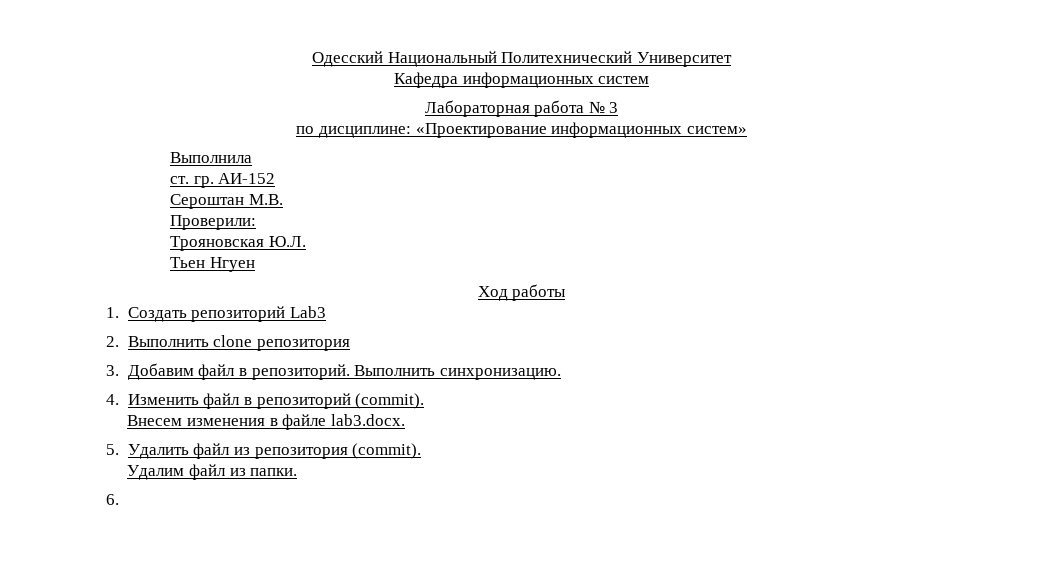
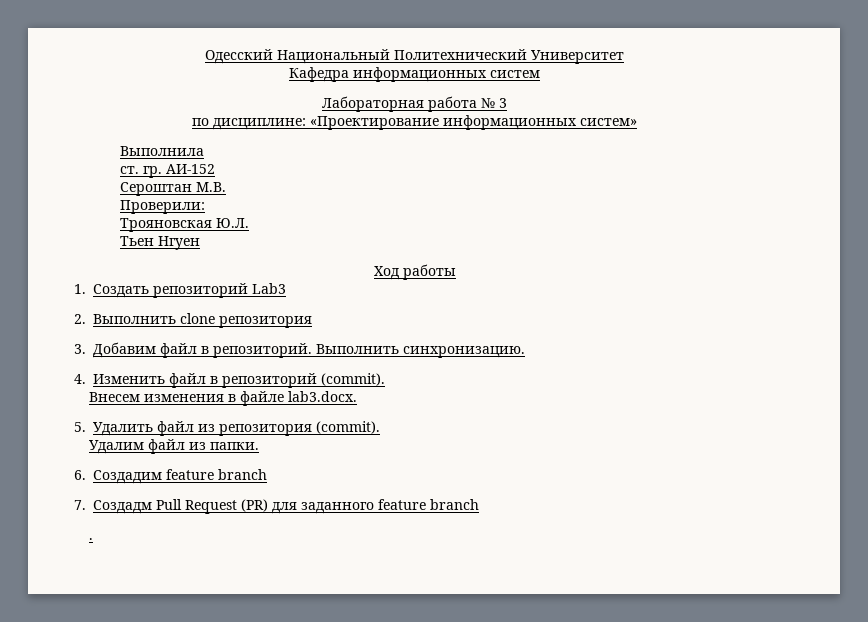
(120, 499) none -> [92,469,267,484] [73,499,479,514] [89,538,94,540] Cоздадим feature branch // 7. Создадм Pull Request (PR) для заданного feature branch // .

